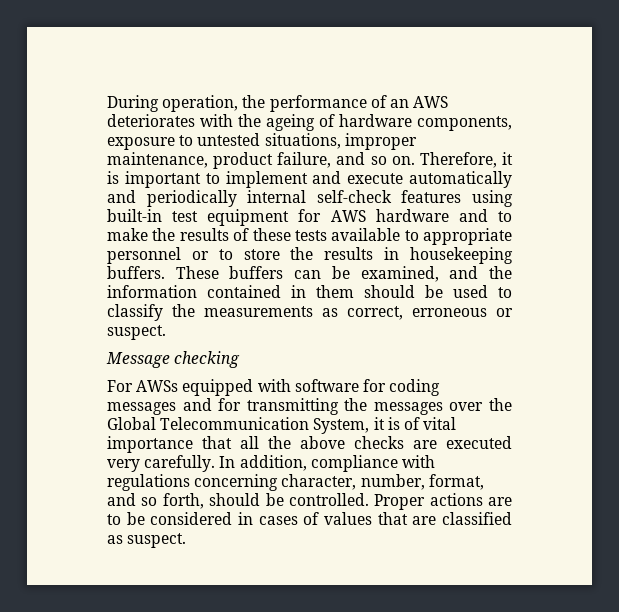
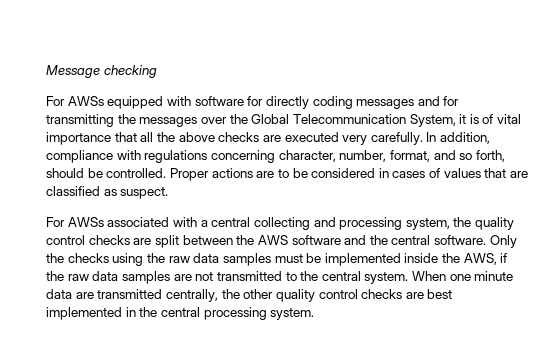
[107,95,449,112] [107,114,512,131] [107,133,417,150] [107,152,514,169] [107,171,512,188] [107,190,513,207] [107,209,512,226] [107,228,512,245] [107,247,513,264] [107,266,512,282] [107,285,512,298] [107,304,513,321] [107,325,166,340] During operation, the performance of an AWS deteriorates with the ageing of hardware components, exposure to untested situations, improper maintenance, product failure, and so on. Therefore, it is important to implement and execute automatically and periodically internal self-check features using built-in test equipment for AWS hardware and to make the results of these tests available to appropriate personnel or to store the results in housekeeping buffers. These buffers can be examined, and the information contained in them should be used to classify the measurements as correct, erroneous or suspect. // -> (46, 71) none
(386, 385) none -> [265,96,309,109] directly
(187, 540) none -> [46,217,515,230] [46,235,517,248] [46,253,508,266] [46,271,514,284] [46,289,453,302] [46,307,315,320] // For AWSs associated with a central collecting and processing system, the quality control checks are split between the AWS software and the central software. Only the checks using the raw data samples must be implemented inside the AWS, if the raw data samples are not transmitted to the central system. When one minute data are transmitted centrally, the other quality control checks are best implemented in the central processing system.

